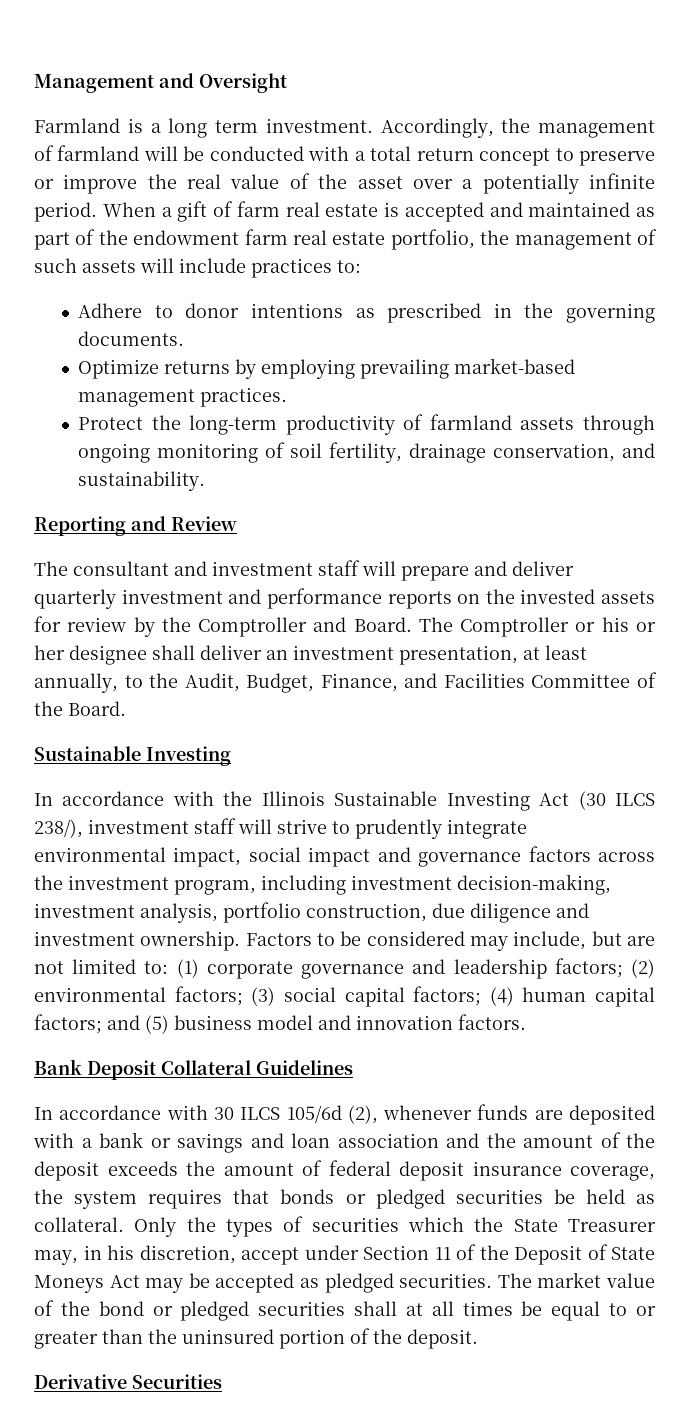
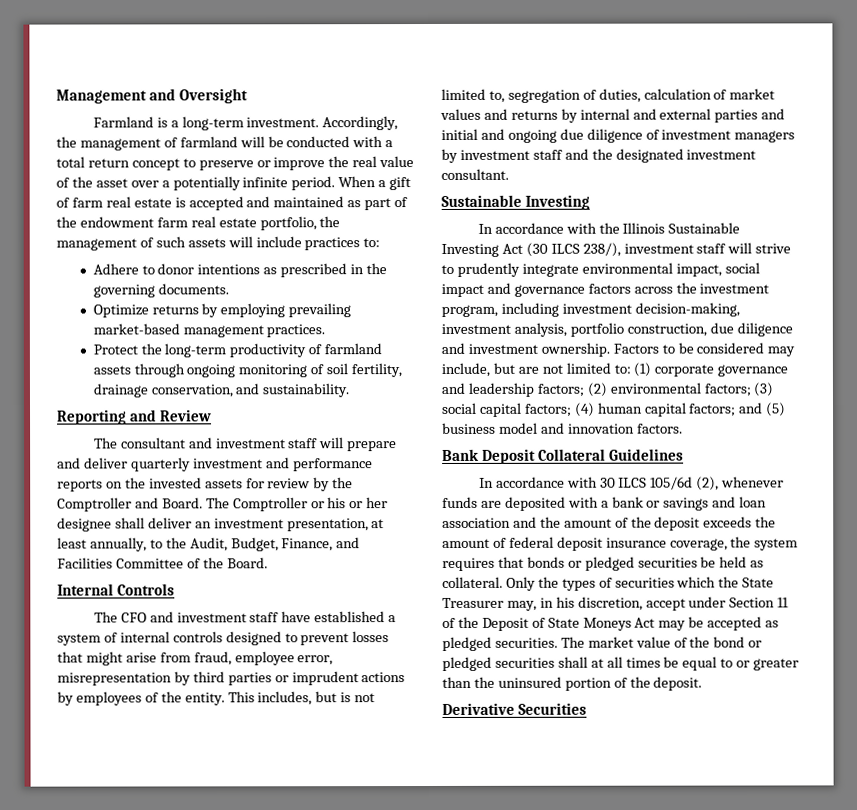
[168,118,258,138] long term -> [181,116,244,131] long-term
(126, 708) none -> [57,583,175,596] [93,611,397,623] [57,631,390,646] [57,651,334,666] [57,671,406,686] [57,691,376,706] [441,88,776,103] [440,108,786,123] [441,128,796,143] [441,148,757,163] [441,168,509,180] // Internal Controls // The CFO and investment staff have established a system of internal controls designed to prevent losses that might arise from fraud, employee error, misrepresentation by third parties or imprudent actions by employees of the entity. This includes, but is not limited to, segregation of duties, calculation of market values and returns by internal and external parties and initial and ongoing due diligence of investment managers by investment staff and the designated investment consultant.

